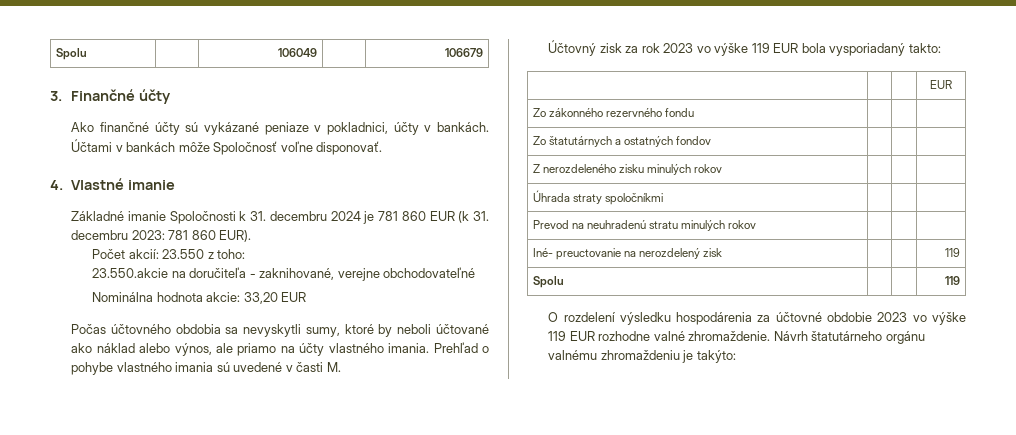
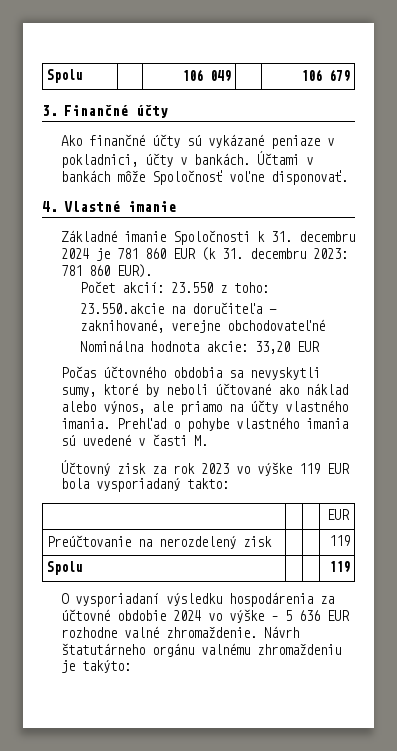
[55,48,87,60] [278,48,318,57] [445,48,484,57] Spolu | | 106049 | | 106679 -> [47,69,83,83] [181,69,231,82] [300,69,350,82] Spolu | | 106 049 | | 106 679
[532,108,694,117] [532,136,711,147] [532,164,722,175] [532,190,663,205] [532,220,757,231] [532,248,621,260] Zo zákonného rezervného fondu | | | // Zo štatutárnych a ostatných fondov | | | // Z nerozdeleného zisku minulých rokov | | | // Úhrada straty spoločníkmi | | | // Prevod na neuhradenú stratu minulých rokov | | | // Iné- preuctovanie -> [47,535,132,547] Preúčtovanie
[563,312,615,322] rozdelení -> [74,593,159,607] vysporiadaní
[877,312,966,325] [548,331,567,341] 2023 vo výške 119 -> [172,609,320,623] 2024 vo výške – 5 636

